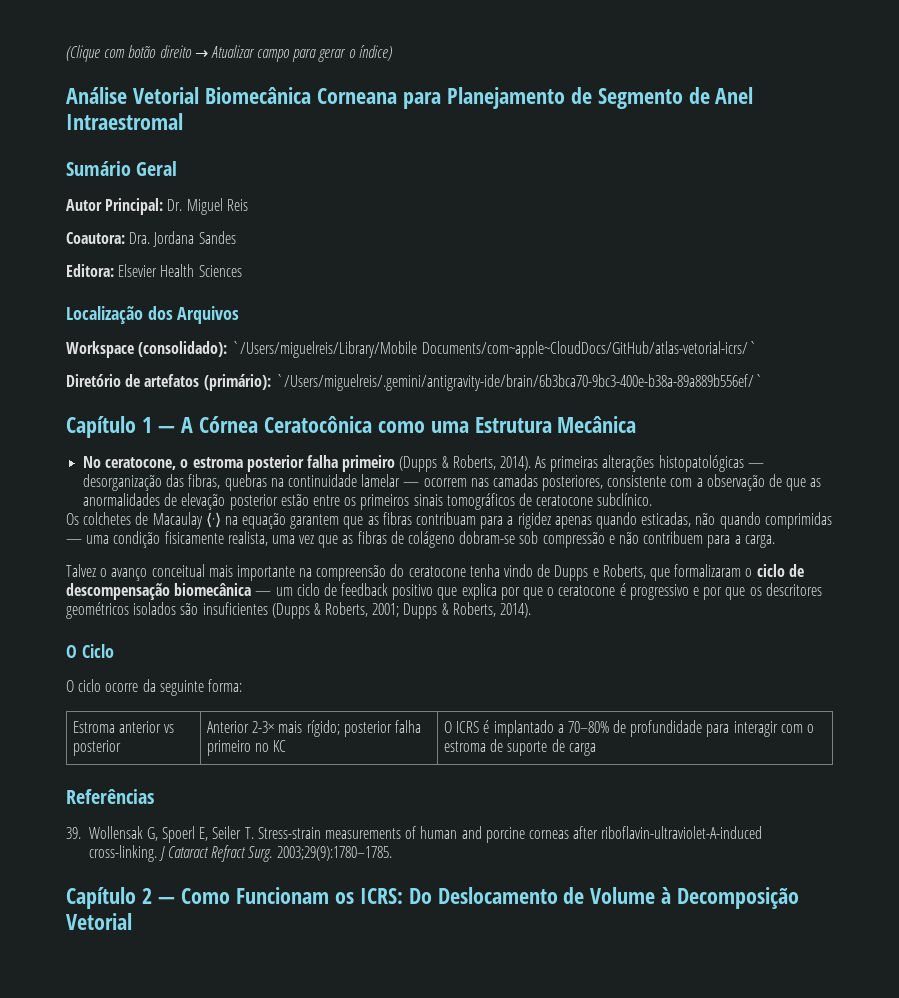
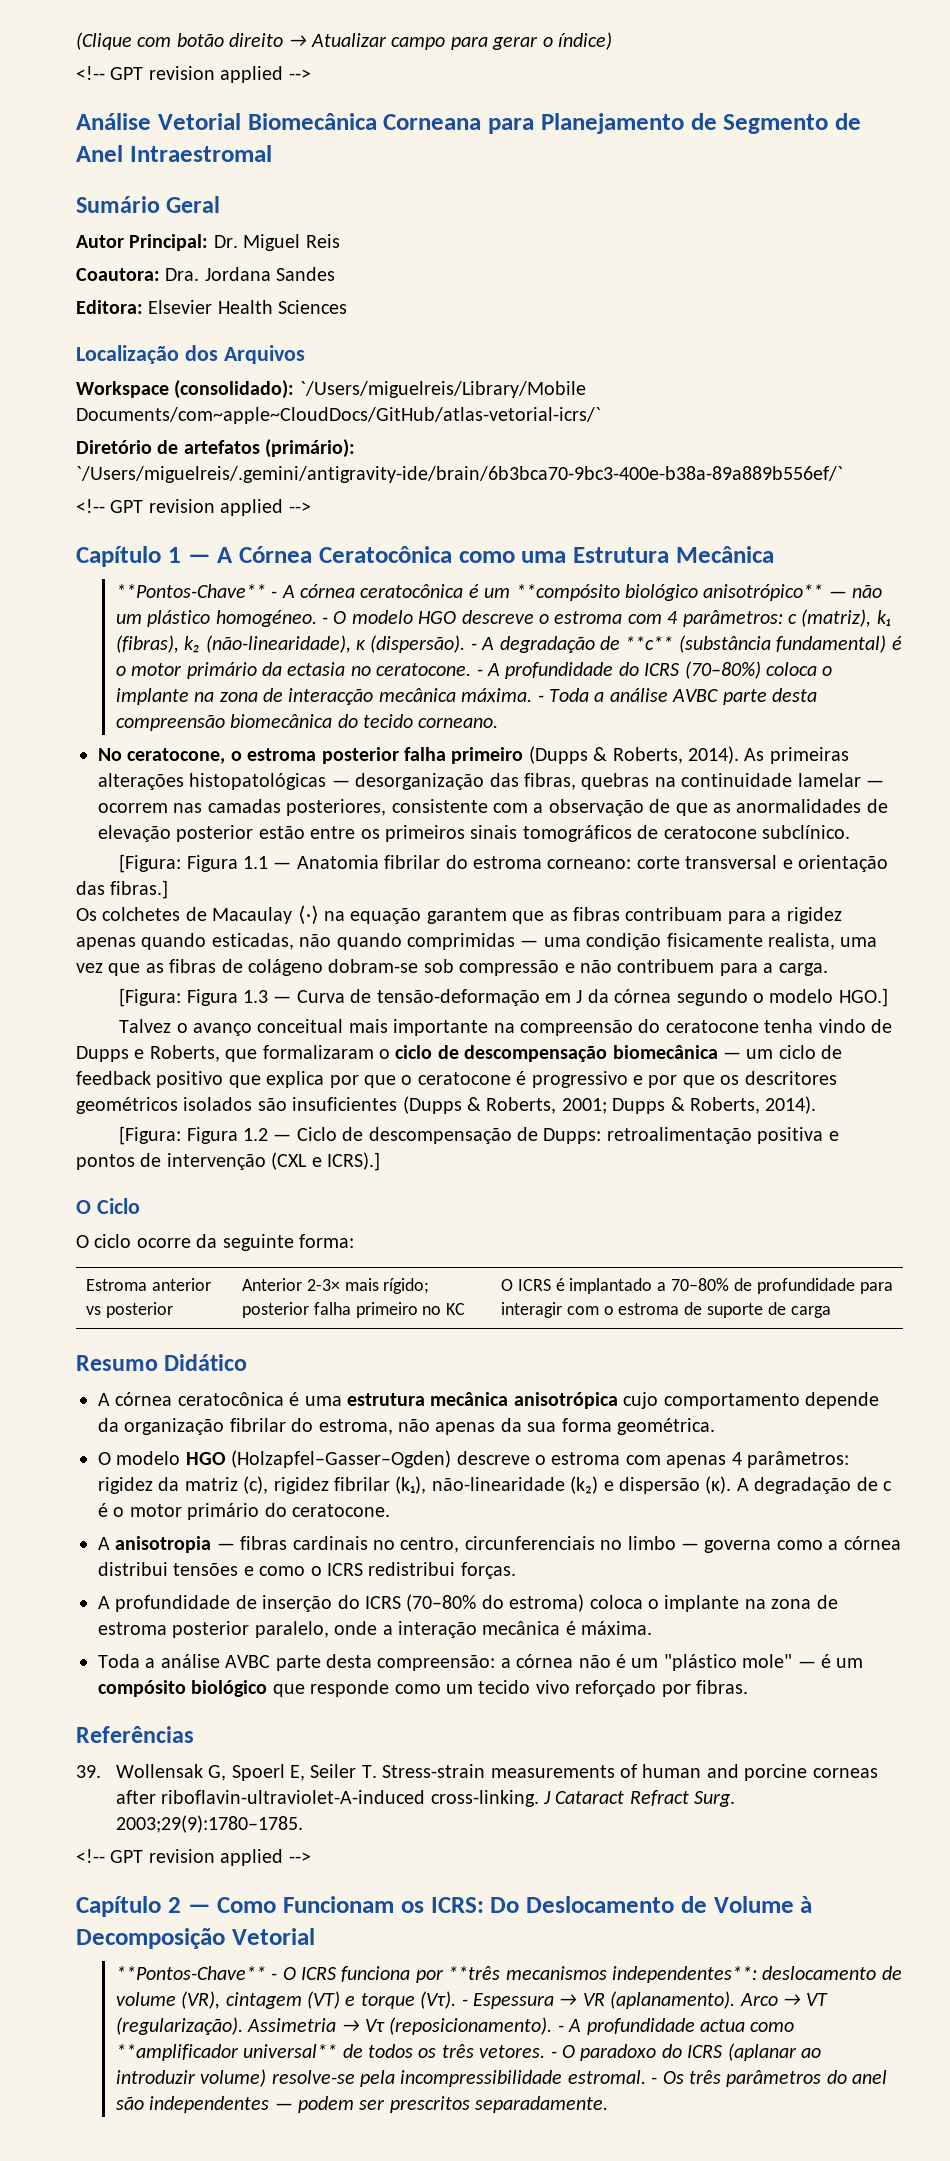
(392, 53) none -> [76,66,311,83] // <!-- GPT revision applied -->
(763, 382) none -> [76,499,311,516] // <!-- GPT revision applied -->
(637, 424) none -> [115,584,883,601] [115,609,891,627] [115,635,902,653] [115,661,833,679] [115,688,818,705] [115,714,499,731] // **Pontos-Chave** - A córnea ceratocônica é um **compósito biológico anisotrópico** — não um plástico homogéneo. - O modelo HGO descreve o estroma com 4 parâmetros: c (matriz), k₁ (fibras), k₂ (não-linearidade), κ (dispersão). - A degradação de **c** (substância fundamental) é o motor primário da ectasia no ceratocone. - A profundidade do ICRS (70–80%) coloca o implante na zona de interacção mecânica máxima. - Toda a análise AVBC parte desta compreensão biomecânica do tecido corneano.
(653, 499) none -> [119,854,889,873] [76,880,169,899] // [Figura: Figura 1.1 — Anatomia fibrilar do estroma corneano: corte transversal e orientação das fibras.]
(775, 541) none -> [119,988,888,1007] // [Figura: Figura 1.3 — Curva de tensão-deformação em J da córnea segundo o modelo HGO.]
(532, 610) none -> [119,1126,839,1145] [76,1152,380,1171] // [Figura: Figura 1.2 — Ciclo de descompensação de Dupps: retroalimentação positiva e pontos de intervenção (CXL e ICRS).]
(596, 749) none -> [76,1354,248,1371] [98,1392,879,1409] [98,1418,715,1435] [98,1450,849,1468] [98,1476,892,1494] [98,1503,390,1520] [98,1536,901,1553] [98,1562,516,1579] [98,1594,838,1612] [98,1621,653,1638] [98,1654,864,1671] [98,1680,748,1697] // Resumo Didático // A córnea ceratocônica é uma estrutura mecânica anisotrópica cujo comportamento depende da organização fibrilar do estroma, não apenas da sua forma geométrica. // O modelo HGO (Holzapfel–Gasser–Ogden) descreve o estroma com apenas 4 parâmetros: rigidez da matriz (c), rigidez fibrilar (k₁), não-linearidade (k₂) e dispersão (κ). A degradação de c é o motor primário do ceratocone. // A anisotropia — fibras cardinais no centro, circunferenciais no limbo — governa como a córnea distribui tensões e como o ICRS redistribui forças. // A profundidade de inserção do ICRS (70–80% do estroma) coloca o implante na zona de estroma posterior paralelo, onde a interação mecânica é máxima. // Toda a análise AVBC parte desta compreensão: a córnea não é um "plástico mole" — é um compósito biológico que responde como um tecido vivo reforçado por fibras.
(392, 853) none -> [76,1849,311,1866] // <!-- GPT revision applied -->
(132, 921) none -> [115,1966,902,1983] [115,1991,829,2009] [115,2017,795,2035] [115,2043,822,2061] [115,2069,888,2087] [115,2096,609,2113] // **Pontos-Chave** - O ICRS funciona por **três mecanismos independentes**: deslocamento de volume (VR), cintagem (VT) e torque (Vτ). - Espessura → VR (aplanamento). Arco → VT (regularização). Assimetria → Vτ (reposicionamento). - A profundidade actua como **amplificador universal** de todos os três vetores. - O paradoxo do ICRS (aplanar ao introduzir volume) resolve-se pela incompressibilidade estromal. - Os três parâmetros do anel são independentes — podem ser prescritos separadamente.

